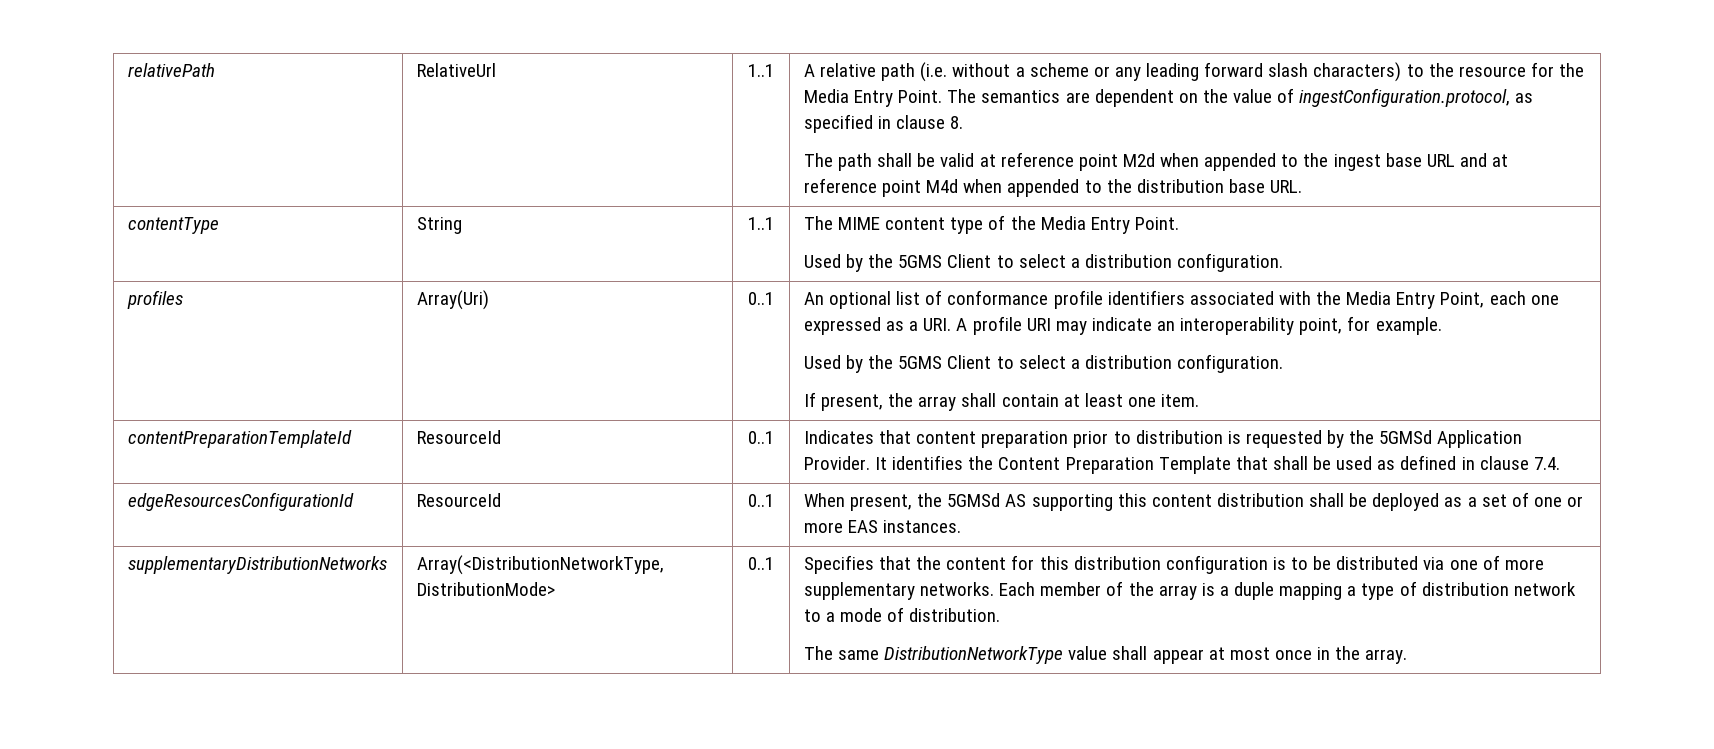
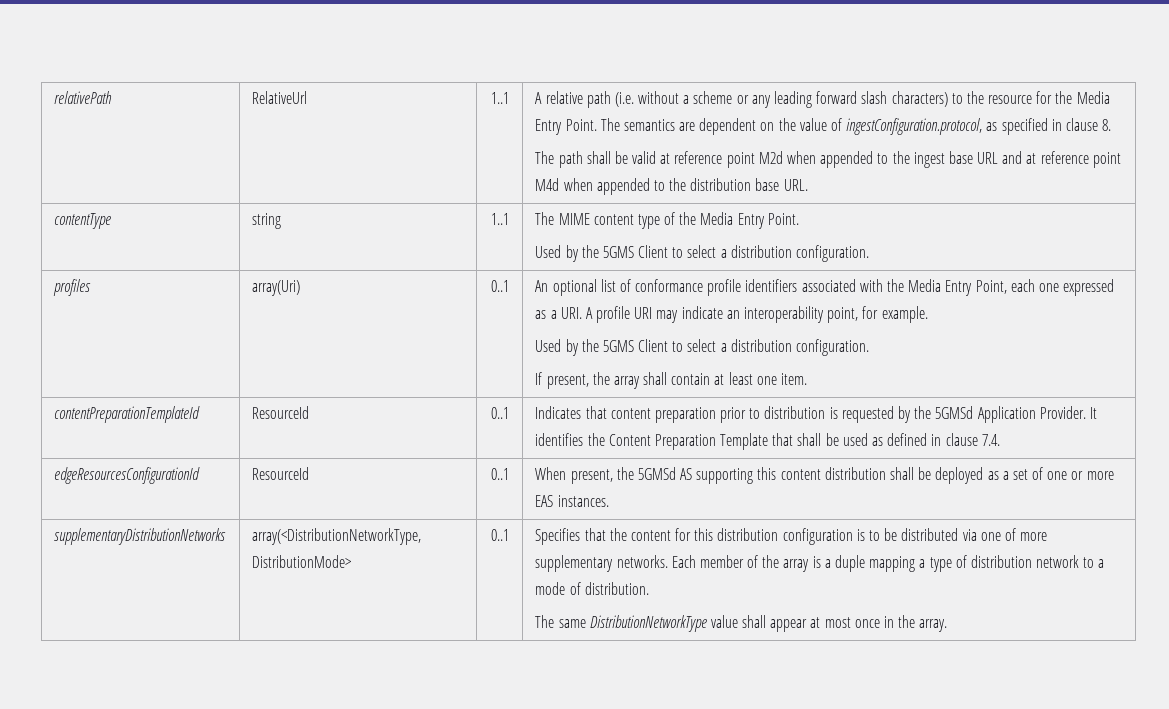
[416,217,462,234] String -> [252,213,282,229] string
[416,290,489,310] Array(Uri) -> [252,280,301,296] array(Uri)
[416,555,664,575] Array(<DistributionNetworkType, -> [252,528,422,545] array(<DistributionNetworkType,

